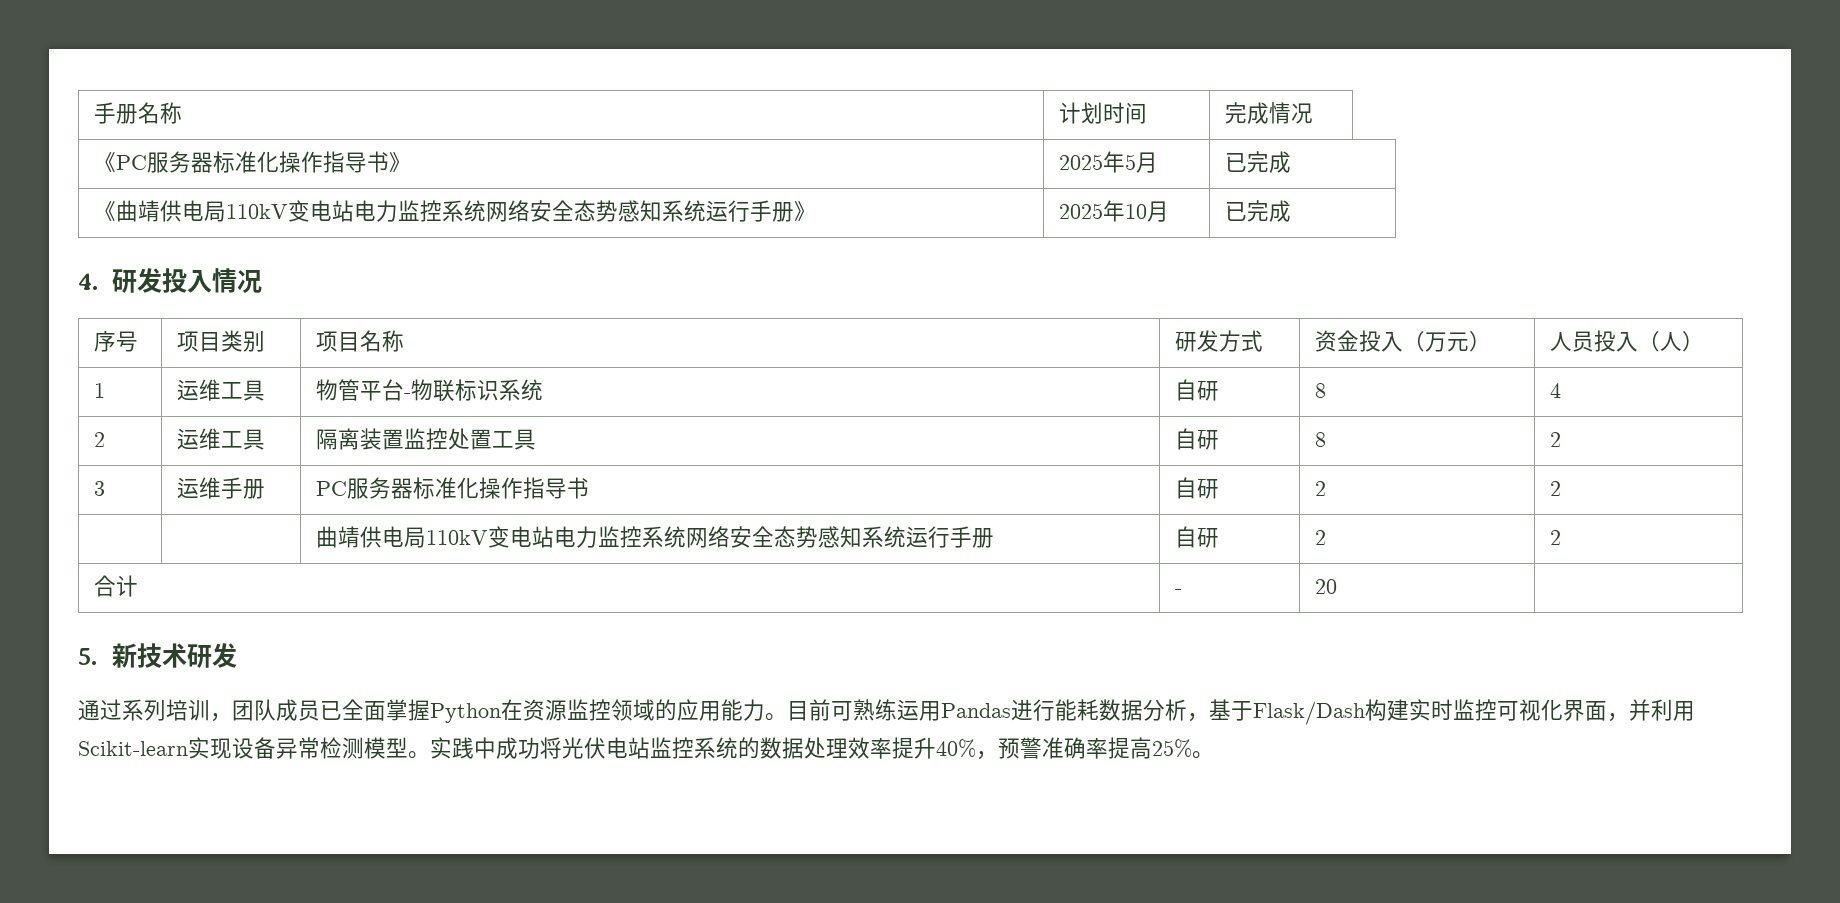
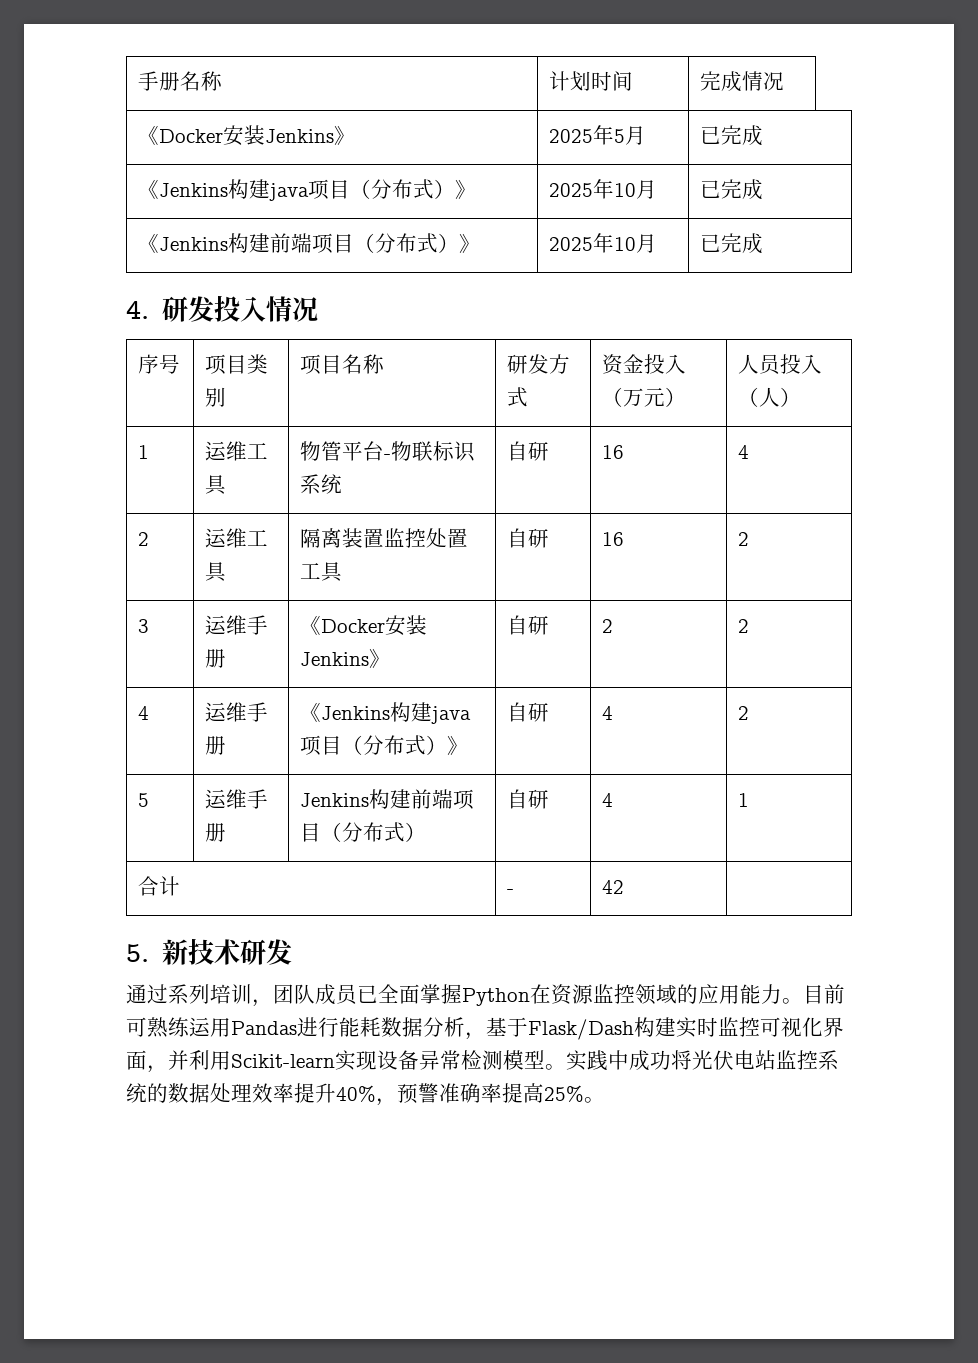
[115,151,389,173] PC服务器标准化操作指导书 -> [159,125,335,146] Docker安装Jenkins
[115,200,794,222] 曲靖供电局110kV变电站电力监控系统网络安全态势感知系统运行手册 -> [159,179,477,201] [549,179,658,199] [700,179,764,200] [138,233,460,254] Jenkins构建java项目（分布式）》 | 2025年10月 | 已完成 // 《Jenkins构建前端项目（分布式）
[1314,383,1326,398] 8 -> [602,445,625,459] 16
[1314,432,1326,447] 8 -> [602,532,625,546] 16
[315,477,589,499] [1174,477,1219,499] [1314,481,1326,496] [1549,481,1561,496] [315,526,994,548] [1174,526,1219,548] [1314,530,1326,545] [1549,530,1561,545] PC服务器标准化操作指导书 | 自研 | 2 | 2 // | | 曲靖供电局110kV变电站电力监控系统网络安全态势感知系统运行手册 | 自研 | 2 | 2 -> [300,615,428,636] [300,648,391,668] [507,615,550,635] [602,619,614,633] [738,619,750,633] [138,706,150,720] [205,702,269,722] [205,736,227,755] [300,702,472,724] [300,735,469,756] [507,702,550,722] [602,706,614,720] [738,706,750,720] [138,793,150,807] [205,789,269,809] [205,823,227,842] [300,789,475,810] [300,822,427,842] [507,789,550,809] [602,793,614,807] [738,793,750,807] 《Docker安装Jenkins》 | 自研 | 2 | 2 // 4 | 运维手册 | 《Jenkins构建java项目（分布式）》 | 自研 | 4 | 2 // 5 | 运维手册 | Jenkins构建前端项目（分布式） | 自研 | 4 | 1
[1314,579,1337,594] 20 -> [602,880,625,894] 42

